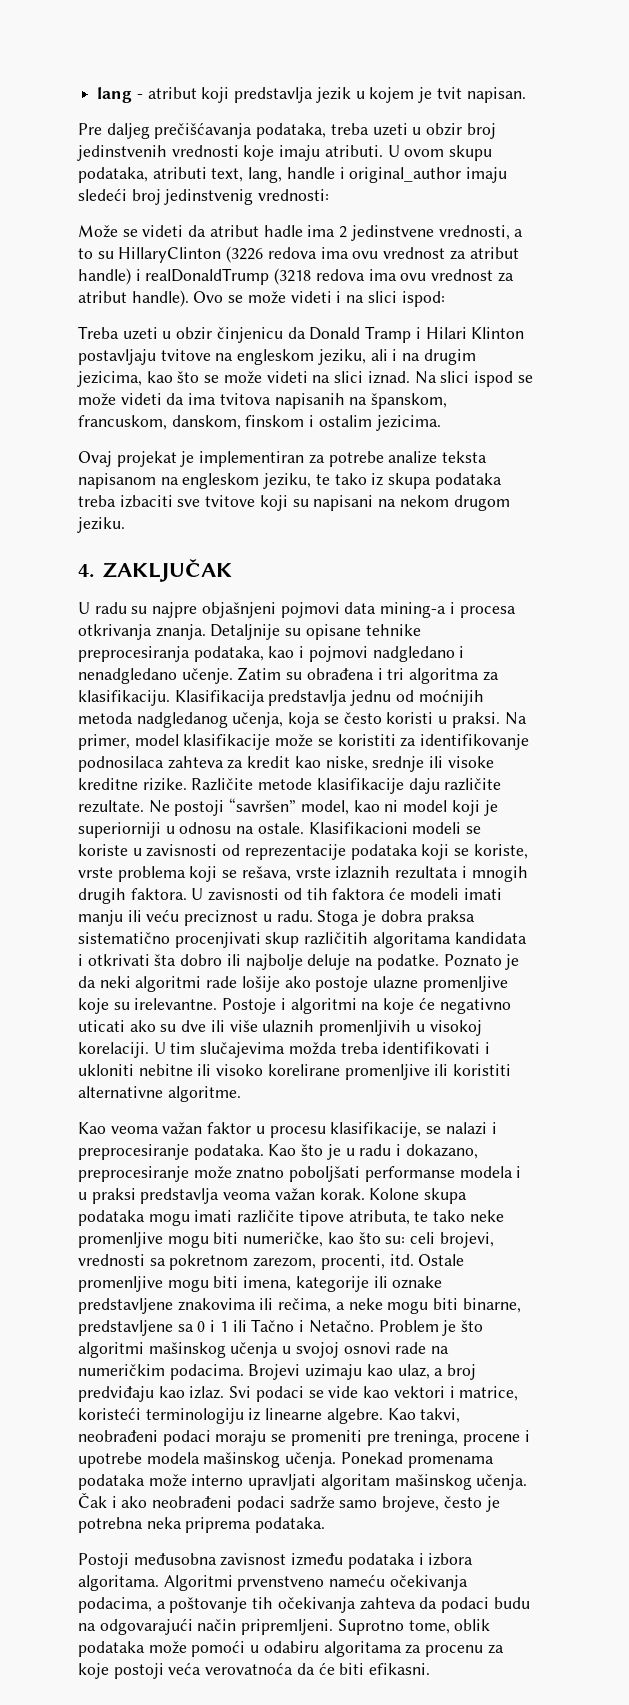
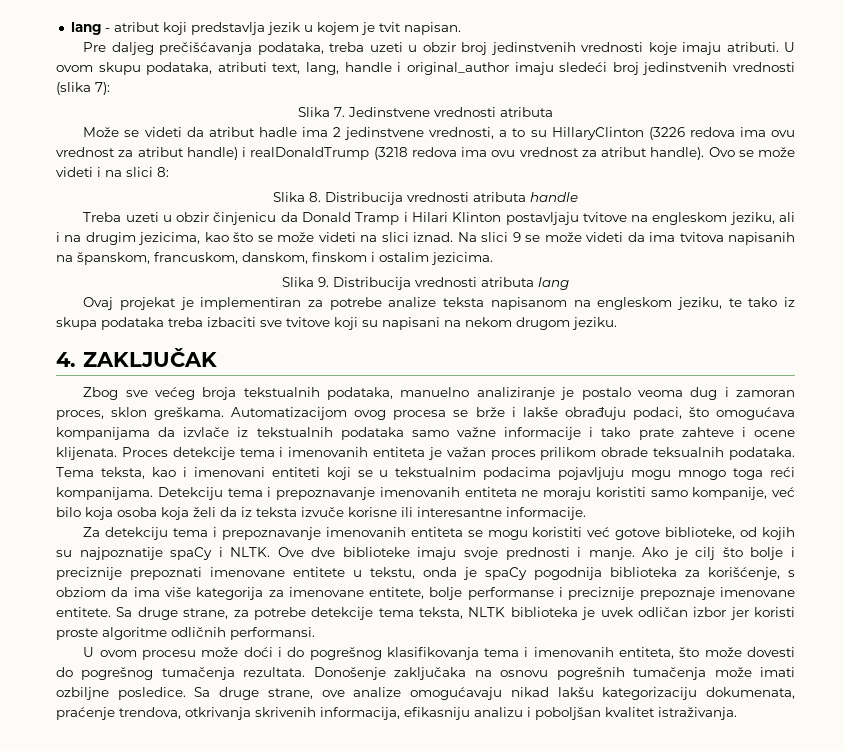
[164,189,330,205] jedinstvenig vrednosti: -> [642,62,796,75] [56,82,110,95] [298,107,553,117] jedinstvenih vrednosti (slika 7): // Slika 7. Jedinstvene vrednosti atributa
[401,291,445,307] ispod: -> [157,167,169,177] [273,192,578,205] 8: // Slika 8. Distribucija vrednosti atributa handle
[473,371,513,387] ispod -> [512,232,521,242] 9
(441, 423) none -> [282,277,569,290] // Slika 9. Distribucija vrednosti atributa lang
[78,602,516,618] [78,624,421,640] [78,646,465,662] [78,667,499,684] [78,689,484,706] [78,712,527,728] [78,734,530,750] [78,756,494,772] [78,778,502,794] [78,798,498,816] [78,822,482,838] [78,844,528,860] [78,866,528,882] [78,887,502,904] [78,909,475,926] [78,932,527,948] [78,954,520,970] [78,976,508,992] [78,997,511,1014] [78,1020,482,1036] [78,1042,491,1058] [78,1064,512,1080] [78,1086,241,1102] [78,1122,497,1138] [78,1144,478,1160] [78,1166,522,1182] [78,1188,468,1204] [78,1210,504,1226] [78,1232,494,1248] [78,1254,465,1270] [78,1276,443,1292] [78,1298,521,1314] [78,1319,483,1336] [78,1342,450,1358] [78,1364,477,1380] [78,1386,519,1402] [78,1407,461,1424] [78,1430,530,1446] [78,1452,494,1468] [78,1474,528,1490] [78,1493,500,1512] [78,1517,326,1533] [78,1553,474,1569] [78,1574,468,1591] [78,1597,530,1613] [78,1618,491,1635] [78,1640,504,1657] [78,1662,431,1679] U radu su najpre objašnjeni pojmovi data mining-a i procesa otkrivanja znanja. Detaljnije su opisane tehnike preprocesiranja podataka, kao i pojmovi nadgledano i nenadgledano učenje. Zatim su obrađena i tri algoritma za klasifikaciju. Klasifikacija predstavlja jednu od moćnijih metoda nadgledanog učenja, koja se često koristi u praksi. Na primer, model klasifikacije može se koristiti za identifikovanje podnosilaca zahteva za kredit kao niske, srednje ili visoke kreditne rizike. Različite metode klasifikacije daju različite rezultate. Ne postoji “savršen” model, kao ni model koji je superiorniji u odnosu na ostale. Klasifikacioni modeli se koriste u zavisnosti od reprezentacije podataka koji se koriste, vrste problema koji se rešava, vrste izlaznih rezultata i mnogih drugih faktora. U zavisnosti od tih faktora će modeli imati manju ili veću preciznost u radu. Stoga je dobra praksa sistematično procenjivati skup različitih algoritama kandidata i otkrivati šta dobro ili najbolje deluje na podatke. Poznato je da neki algoritmi rade lošije ako postoje ulazne promenljive koje su irelevantne. Postoje i algoritmi na koje će negativno uticati ako su dve ili više ulaznih promenljivih u visokoj korelaciji. U tim slučajevima možda treba identifikovati i ukloniti nebitne ili visoko korelirane promenljive ili koristiti alternativne algoritme. // Kao veoma važan faktor u procesu klasifikacije, se nalazi i preprocesiranje podataka. Kao što je u radu i dokazano, preprocesiranje može znatno poboljšati performanse modela i u praksi predstavlja veoma važan korak. Kolone skupa podataka mogu imati različite tipove atributa, te tako neke promenljive mogu biti numeričke, kao što su: celi brojevi, vrednosti sa pokretnom zarezom, procenti, itd. Ostale promenljive mogu biti imena, kategorije ili oznake predstavljene znakovima ili rečima, a neke mogu biti binarne, predstavljene sa 0 i 1 ili Tačno i Netačno. Problem je što algoritmi mašinskog učenja u svojoj osnovi rade na numeričkim podacima. Brojevi uzimaju kao ulaz, a broj predviđaju kao izlaz. Svi podaci se vide kao vektori i matrice, koristeći terminologiju iz linearne algebre. Kao takvi, neobrađeni podaci moraju se promeniti pre treninga, procene i upotrebe modela mašinskog učenja. Ponekad promenama podataka može interno upravljati algoritam mašinskog učenja. Čak i ako neobrađeni podaci sadrže samo brojeve, često je potrebna neka priprema podataka. // Postoji međusobna zavisnost između podataka i izbora algoritama. Algoritmi prvenstveno nameću očekivanja podacima, a poštovanje tih očekivanja zahteva da podaci budu na odgovarajući način pripremljeni. Suprotno tome, oblik podataka može pomoći u odabiru algoritama za procenu za koje postoji veća verovatnoća da će biti efikasni. -> [83,387,795,400] [56,407,796,420] [56,427,795,440] [56,447,795,460] [56,467,795,480] [56,487,795,500] [56,507,586,520] [83,527,795,540] [56,547,795,560] [56,567,795,580] [56,587,795,600] [56,607,795,620] [56,627,315,640] [83,647,796,660] [56,667,795,680] [56,687,796,700] [56,707,737,720] Zbog sve većeg broja tekstualnih podataka, manuelno analiziranje je postalo veoma dug i zamoran proces, sklon greškama. Automatizacijom ovog procesa se brže i lakše obrađuju podaci, što omogućava kompanijama da izvlače iz tekstualnih podataka samo važne informacije i tako prate zahteve i ocene klijenata. Proces detekcije tema i imenovanih entiteta je važan proces prilikom obrade teksualnih podataka. Tema teksta, kao i imenovani entiteti koji se u tekstualnim podacima pojavljuju mogu mnogo toga reći kompanijama. Detekciju tema i prepoznavanje imenovanih entiteta ne moraju koristiti samo kompanije, već bilo koja osoba koja želi da iz teksta izvuče korisne ili interesantne informacije. // Za detekciju tema i prepoznavanje imenovanih entiteta se mogu koristiti već gotove biblioteke, od kojih su najpoznatije spaCy i NLTK. Ove dve biblioteke imaju svoje prednosti i manje. Ako je cilj što bolje i preciznije prepoznati imenovane entitete u tekstu, onda je spaCy pogodnija biblioteka za korišćenje, s obziom da ima više kategorija za imenovane entitete, bolje performanse i preciznije prepoznaje imenovane entitete. Sa druge strane, za potrebe detekcije tema teksta, NLTK biblioteka je uvek odličan izbor jer koristi proste algoritme odličnih performansi. // U ovom procesu može doći i do pogrešnog klasifikovanja tema i imenovanih entiteta, što može dovesti do pogrešnog tumačenja rezultata. Donošenje zaključaka na osnovu pogrešnih tumačenja može imati ozbiljne posledice. Sa druge strane, ove analize omogućavaju nikad lakšu kategorizaciju dokumenata, praćenje trendova, otkrivanja skrivenih informacija, efikasniju analizu i poboljšan kvalitet istraživanja.

